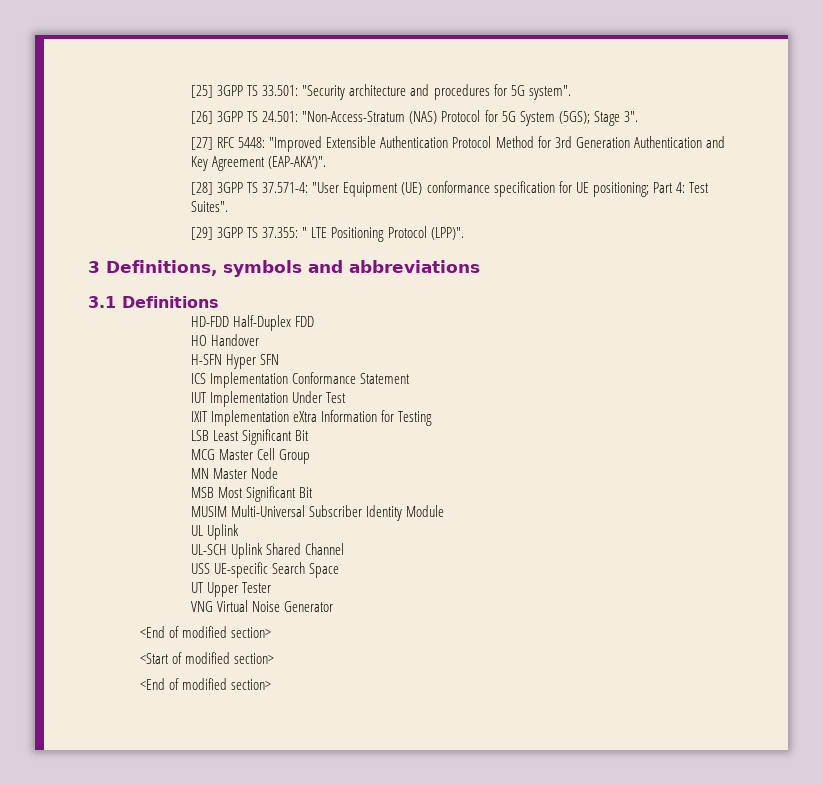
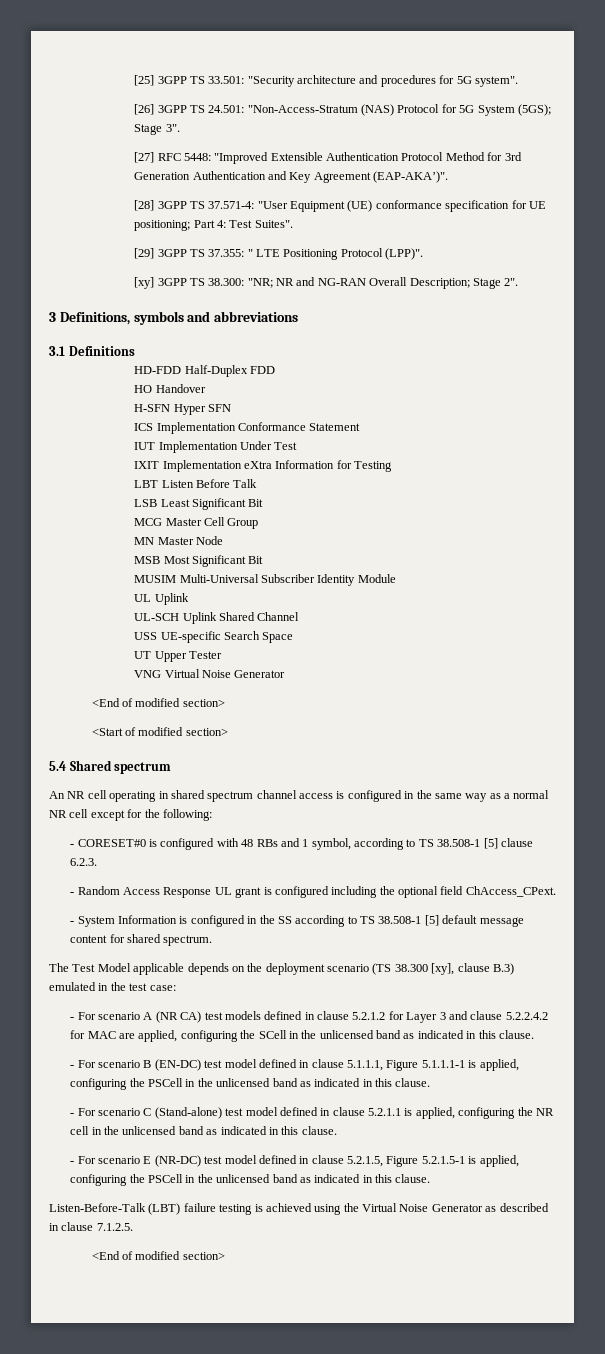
(464, 233) none -> [134,277,519,289] // [xy] 3GPP TS 38.300: "NR; NR and NG-RAN Overall Description; Stage 2".
(433, 418) none -> [134,479,258,488] // LBT Listen Before Talk
(274, 658) none -> [49,760,172,774] [49,790,550,802] [49,809,212,821] [70,838,533,850] [70,858,98,866] [70,886,556,898] [70,915,524,927] [70,934,213,946] [49,963,514,975] [49,982,176,991] [70,1011,548,1023] [70,1030,534,1042] [70,1059,519,1071] [70,1078,431,1090] [70,1107,554,1119] [70,1126,337,1135] [70,1155,519,1167] [70,1174,431,1186] [49,1203,549,1215] [49,1222,133,1231] // 5.4 Shared spectrum // An NR cell operating in shared spectrum channel access is configured in the same way as a normal NR cell except for the following: // - CORESET#0 is configured with 48 RBs and 1 symbol, according to TS 38.508-1 [5] clause 6.2.3. // - Random Access Response UL grant is configured including the optional field ChAccess_CPext. // - System Information is configured in the SS according to TS 38.508-1 [5] default message content for shared spectrum. // The Test Model applicable depends on the deployment scenario (TS 38.300 [xy], clause B.3) emulated in the test case: // - For scenario A (NR CA) test models defined in clause 5.2.1.2 for Layer 3 and clause 5.2.2.4.2 for MAC are applied, configuring the SCell in the unlicensed band as indicated in this clause. // - For scenario B (EN-DC) test model defined in clause 5.1.1.1, Figure 5.1.1.1-1 is applied, configuring the PSCell in the unlicensed band as indicated in this clause. // - For scenario C (Stand-alone) test model defined in clause 5.2.1.1 is applied, configuring the NR cell in the unlicensed band as indicated in this clause. // - For scenario E (NR-DC) test model defined in clause 5.2.1.5, Figure 5.2.1.5-1 is applied, configuring the PSCell in the unlicensed band as indicated in this clause. // Listen-Before-Talk (LBT) failure testing is achieved using the Virtual Noise Generator as described in clause 7.1.2.5.

